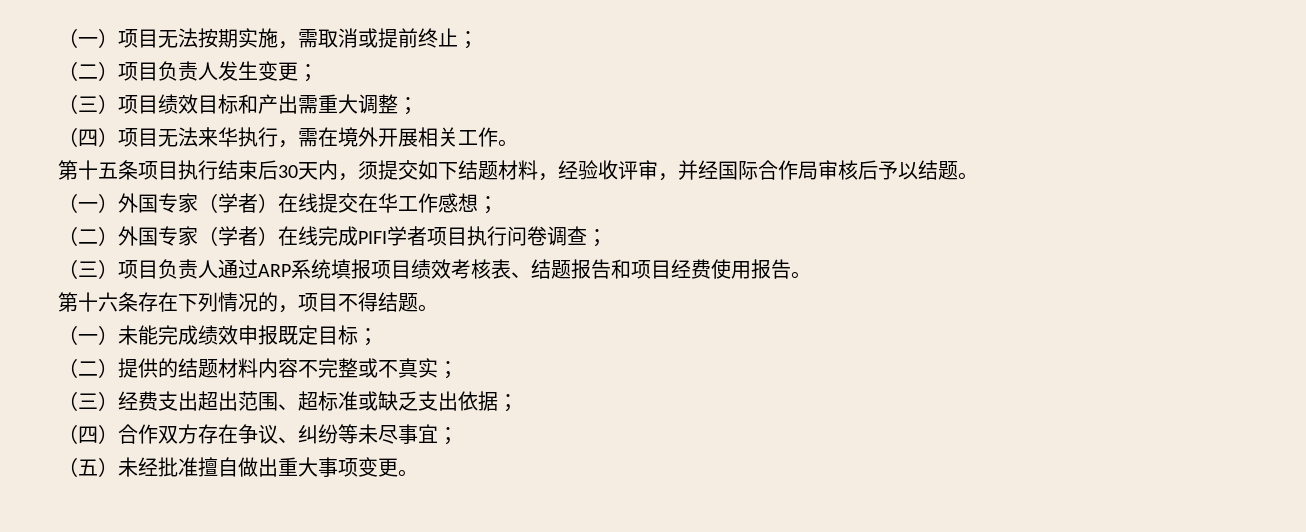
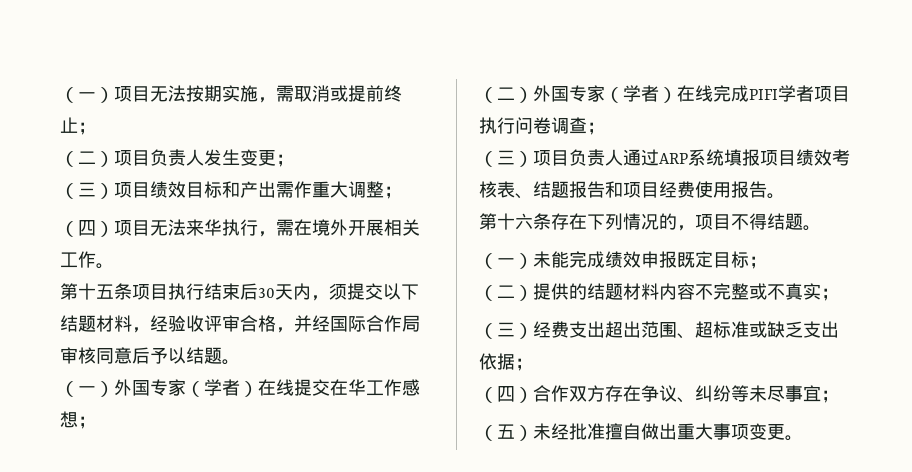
(318, 104) none -> [294,181,312,198] 作
[418,160,438,180] 如 -> [383,283,401,300] 以
(658, 170) none -> [240,315,276,332] 合格
(858, 170) none -> [96,347,132,364] 同意

